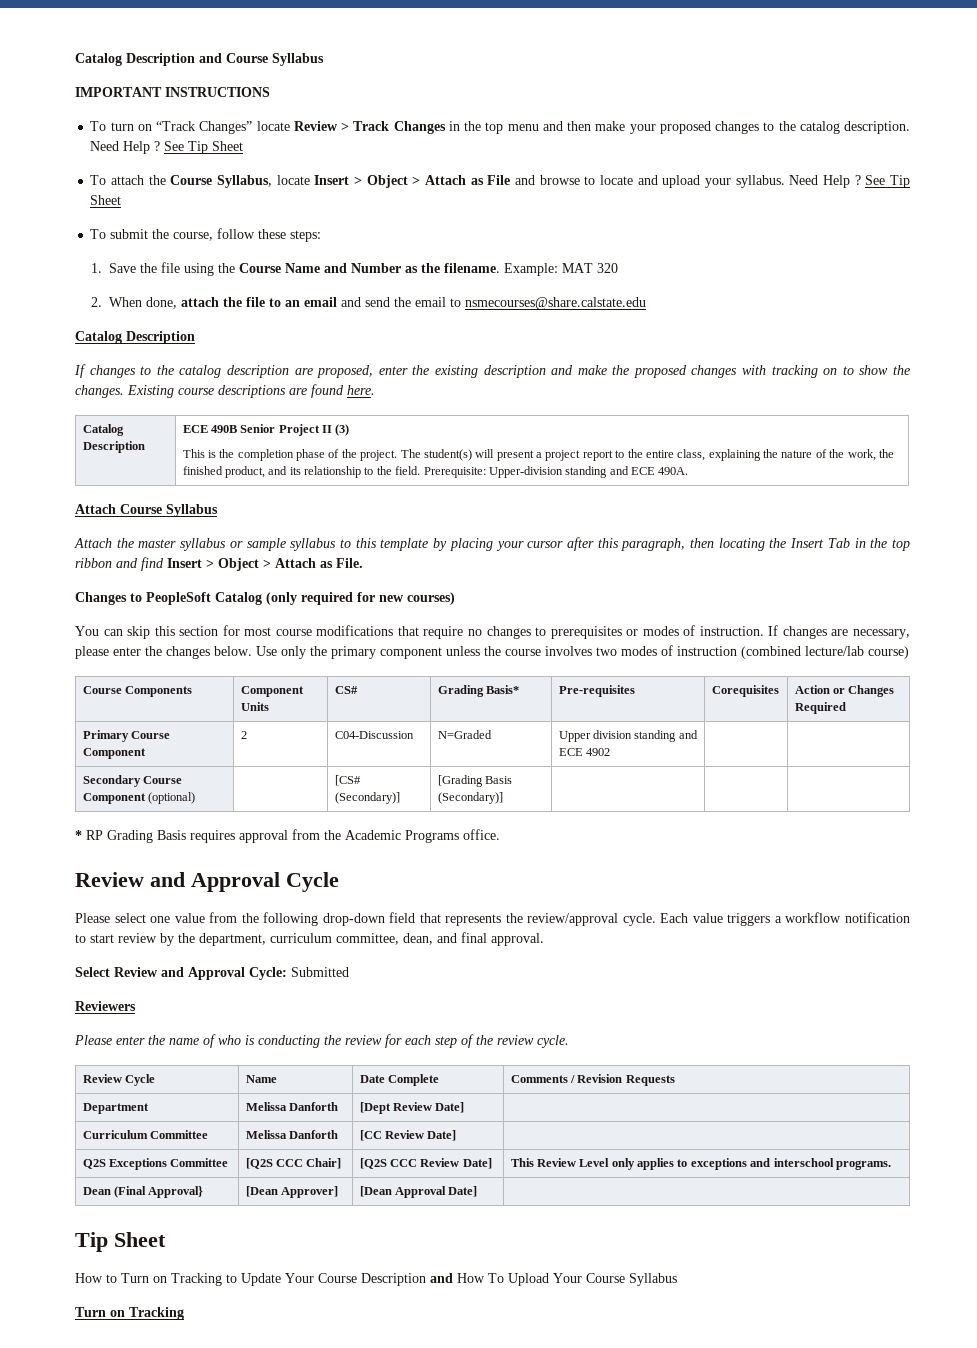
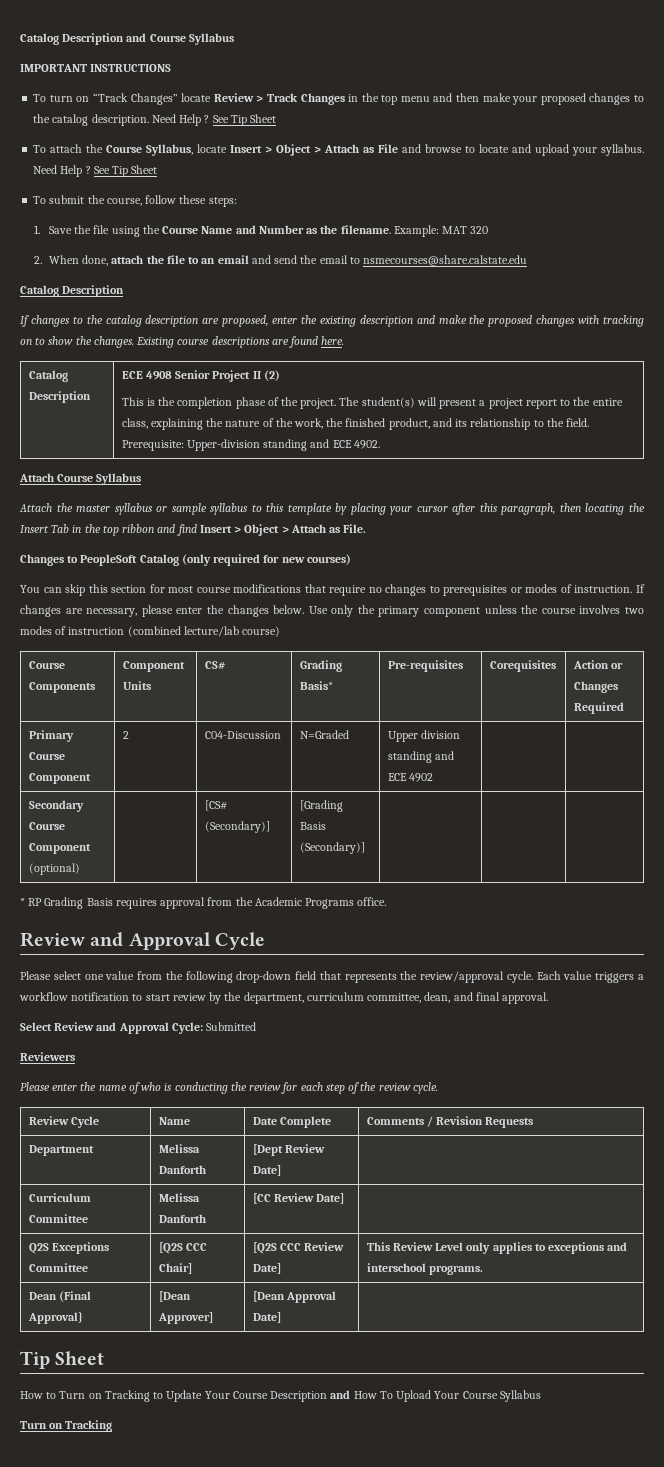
[210,425,237,433] 490B -> [145,371,172,380] 4908
[335,424,350,436] (3) -> [263,370,280,381] (2)
[658,467,689,475] 490A. -> [353,440,380,449] 4902.

